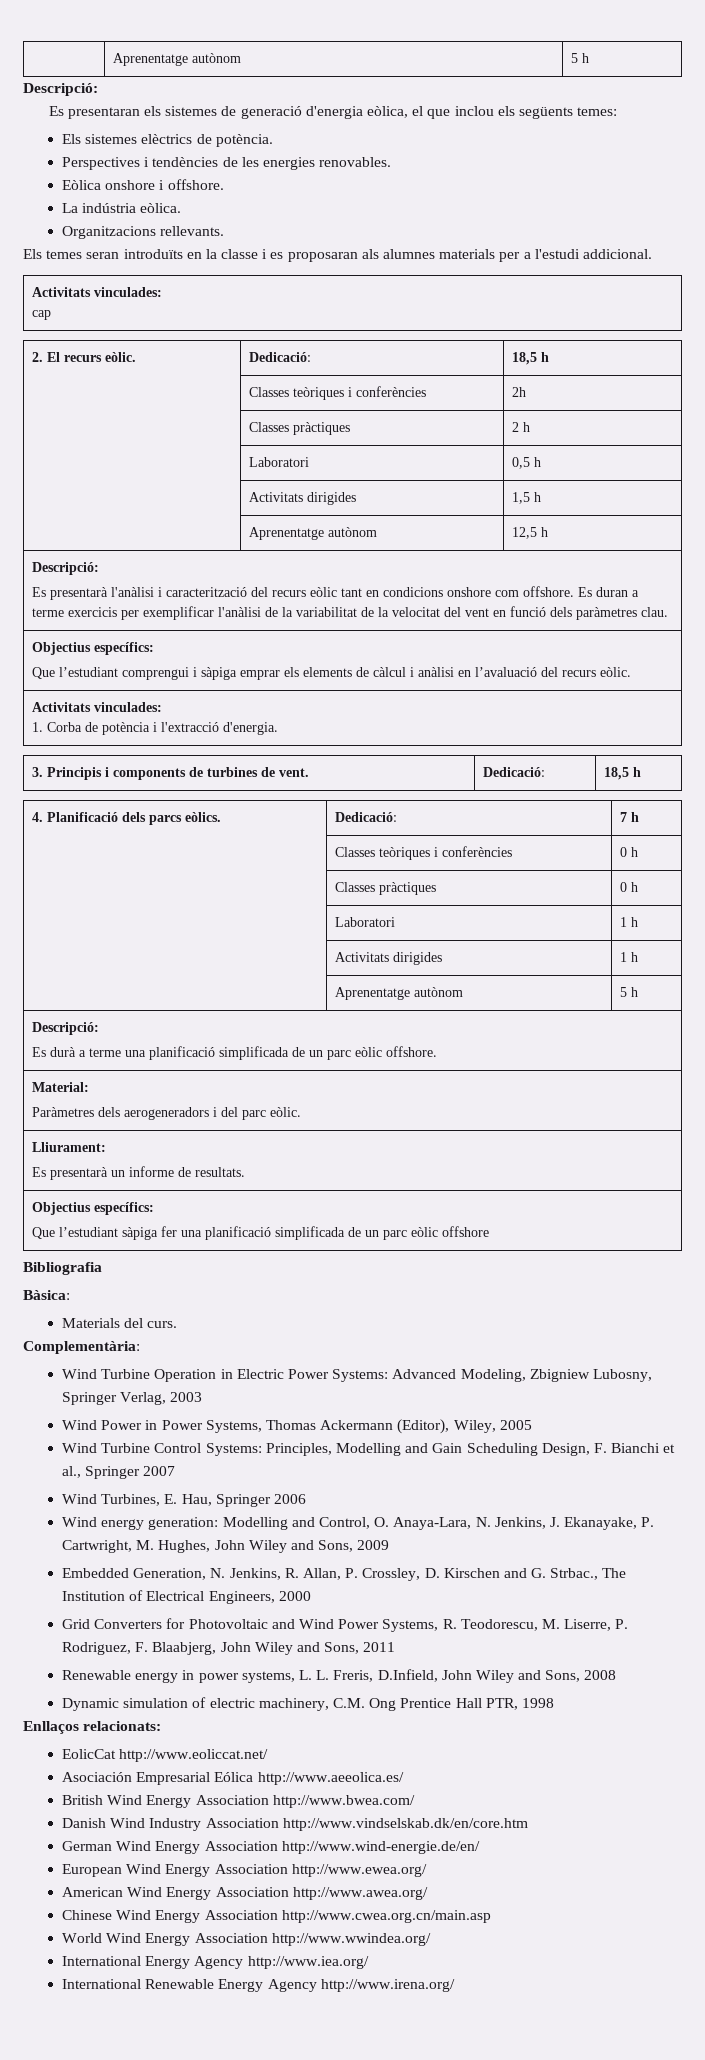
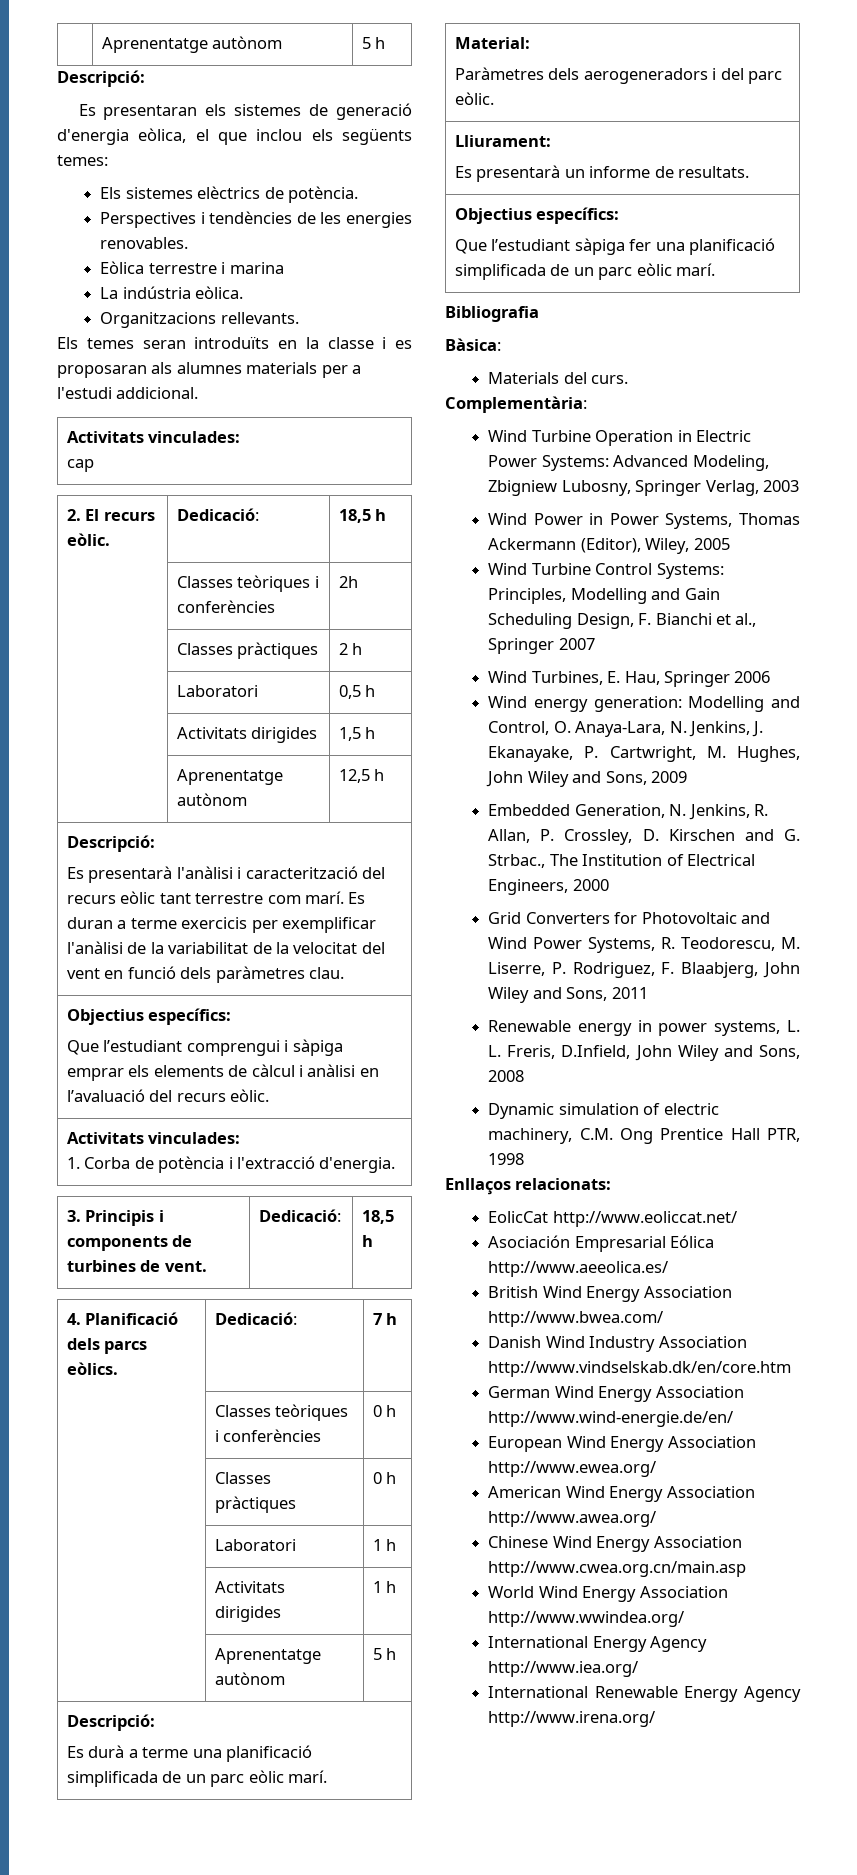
[105,179,224,190] onshore i offshore. -> [148,262,284,274] terrestre i marina
[366,586,575,597] en condicions onshore com offshore. -> [195,891,344,904] terrestre com marí.
[386,1046,438,1057] offshore. -> [287,1770,327,1783] marí.
[442,1226,490,1237] offshore -> [675,263,715,276] marí.

